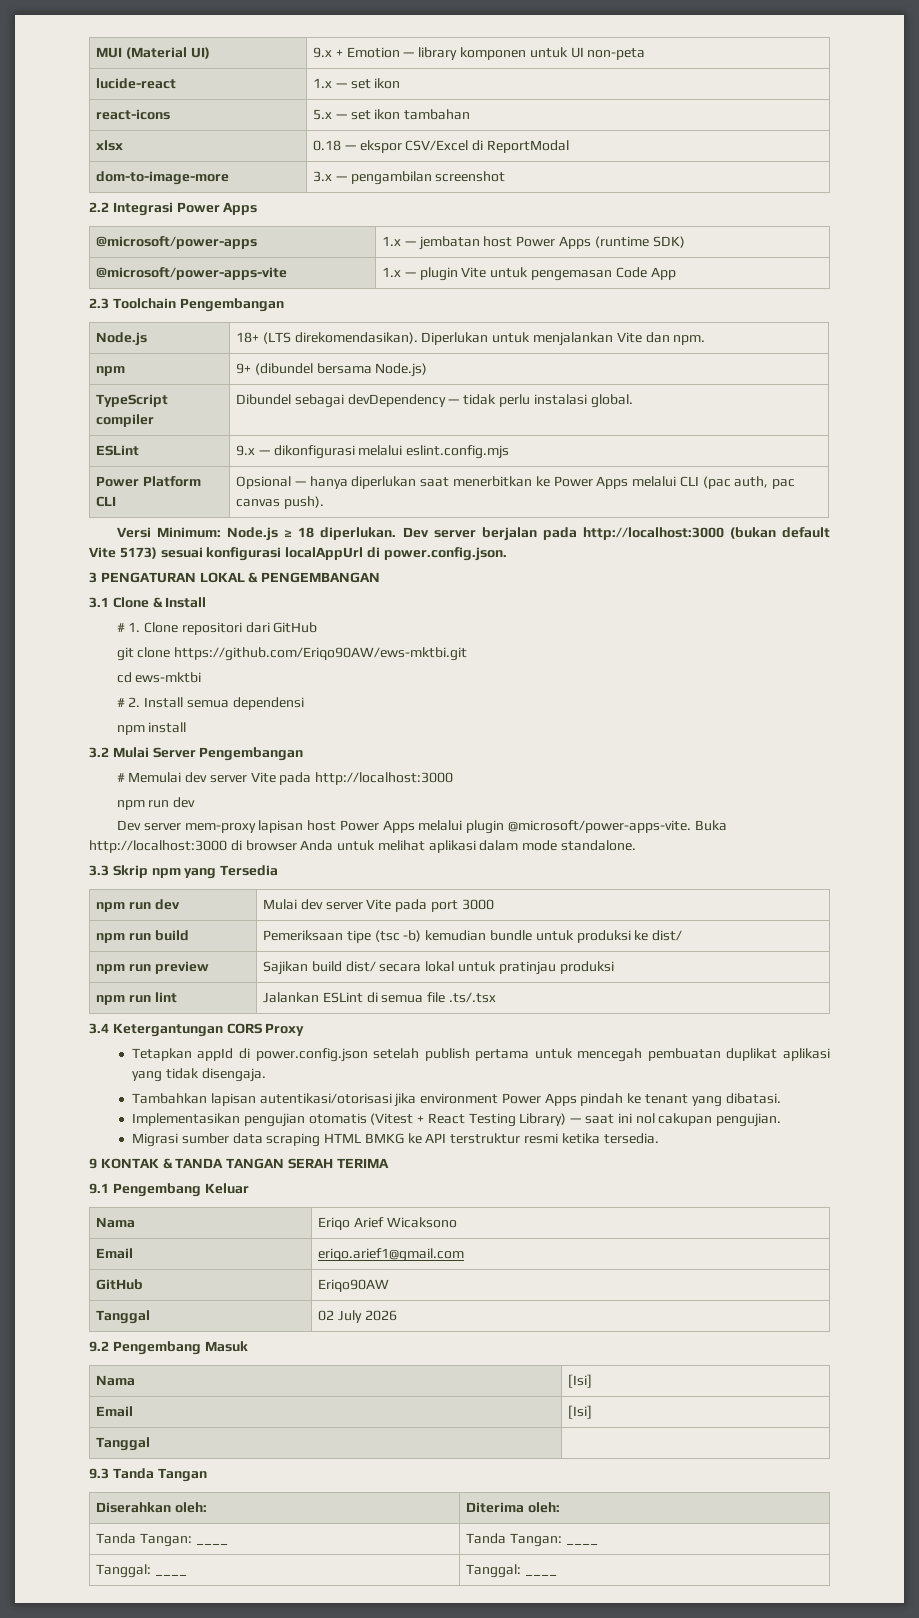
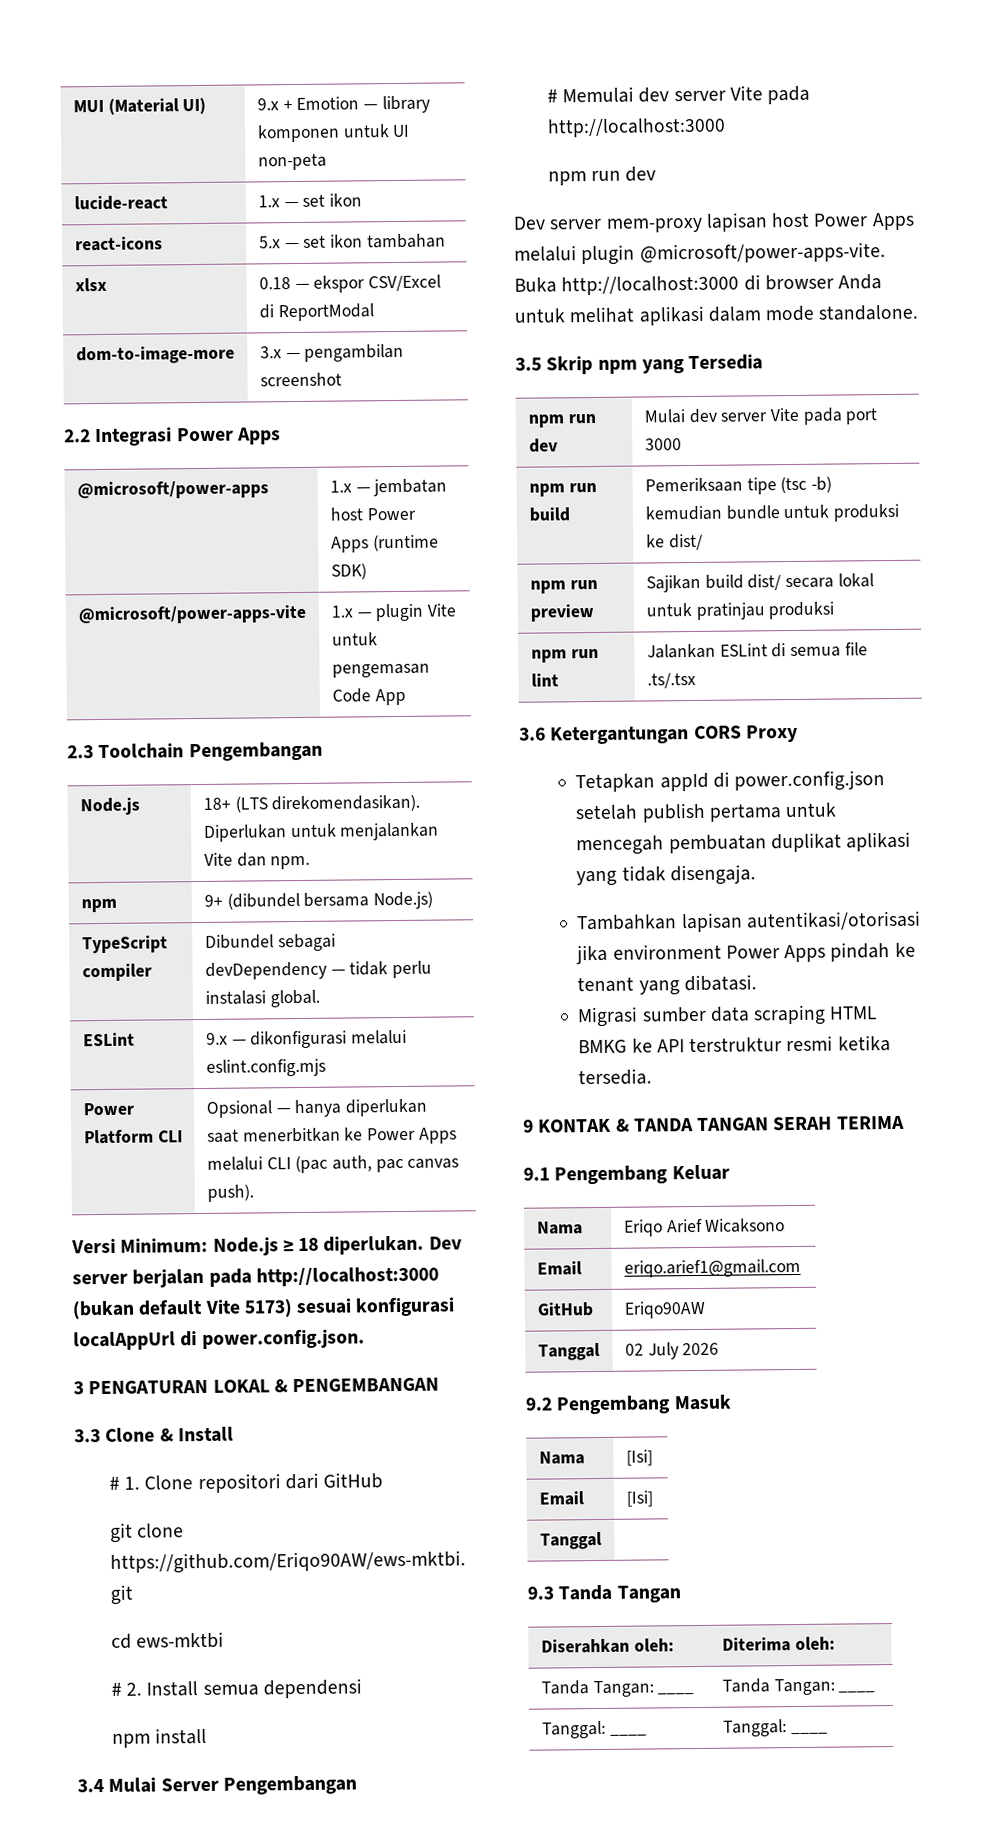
[89,597,109,608] 3.1 -> [74,1429,101,1443] 3.3
[89,747,109,758] 3.2 -> [77,1779,104,1793] 3.4
[89,865,109,876] 3.3 -> [515,357,542,371] 3.5
[89,1023,109,1034] 3.4 -> [519,727,546,741] 3.6
[131,1113,782,1127] // Implementasikan pengujian otomatis (Vitest + React Testing Library) — saat ini nol cakupan pengujian. -> (757, 983) none

